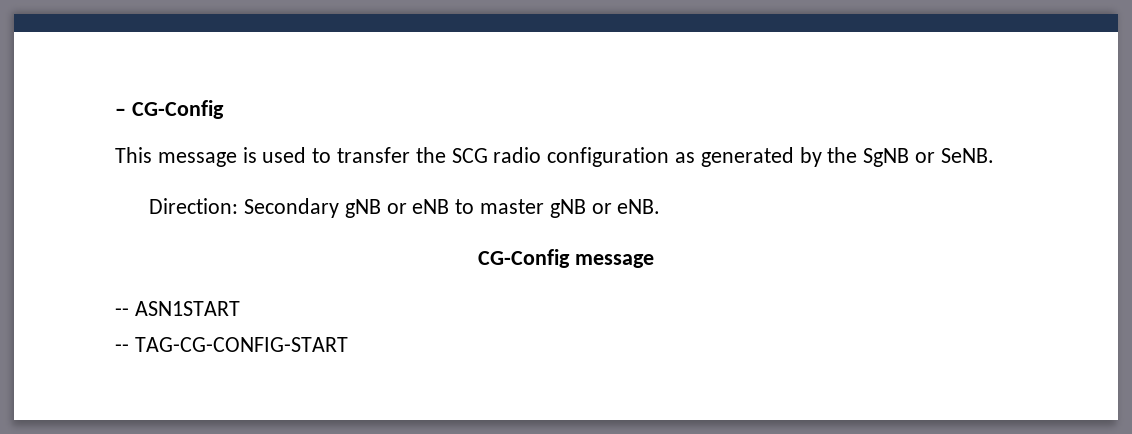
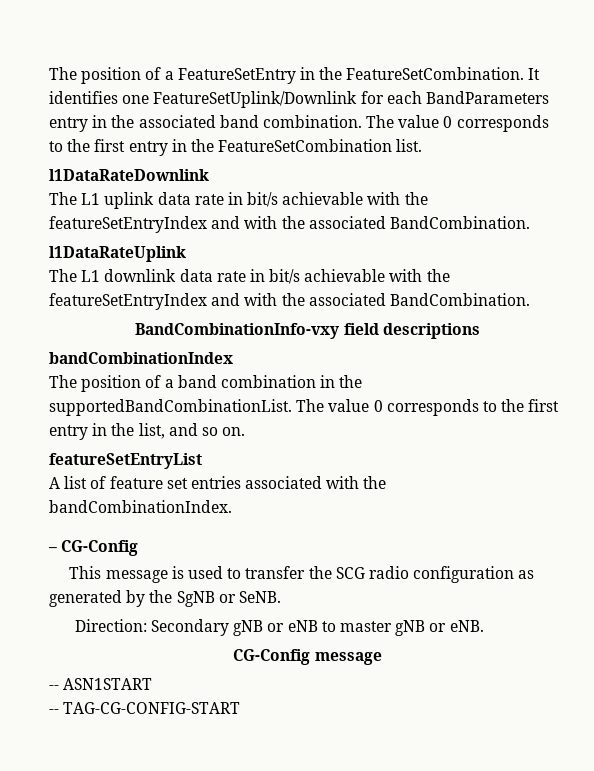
(115, 112) none -> [49,67,541,84] [49,91,549,108] [49,115,549,132] [49,139,423,156] [49,169,209,181] [49,192,428,209] [49,216,530,233] [49,246,186,262] [49,269,450,284] [49,293,530,310] [135,323,480,339] [49,352,233,364] [49,375,363,392] [49,399,560,416] [49,423,246,440] [49,453,202,469] [49,476,387,489] [49,500,232,513] The position of a FeatureSetEntry in the FeatureSetCombination. It identifies one FeatureSetUplink/Downlink for each BandParameters entry in the associated band combination. The value 0 corresponds to the first entry in the FeatureSetCombination list. // l1DataRateDownlink // The L1 uplink data rate in bit/s achievable with the featureSetEntryIndex and with the associated BandCombination. // l1DataRateUplink // The L1 downlink data rate in bit/s achievable with the featureSetEntryIndex and with the associated BandCombination. // BandCombinationInfo-vxy field descriptions // bandCombinationIndex // The position of a band combination in the supportedBandCombinationList. The value 0 corresponds to the first entry in the list, and so on. // featureSetEntryList // A list of feature set entries associated with the bandCombinationIndex. //

